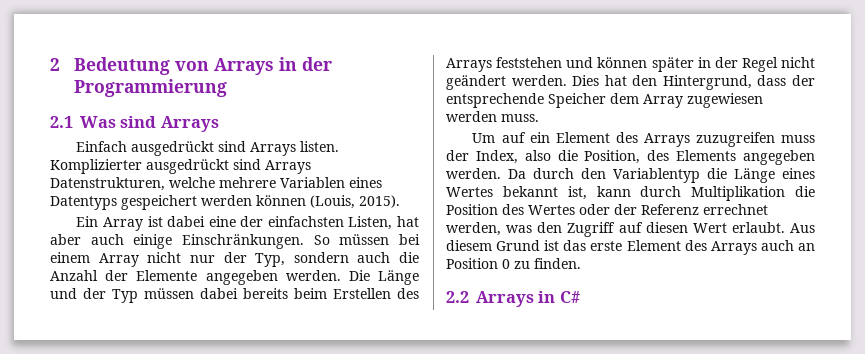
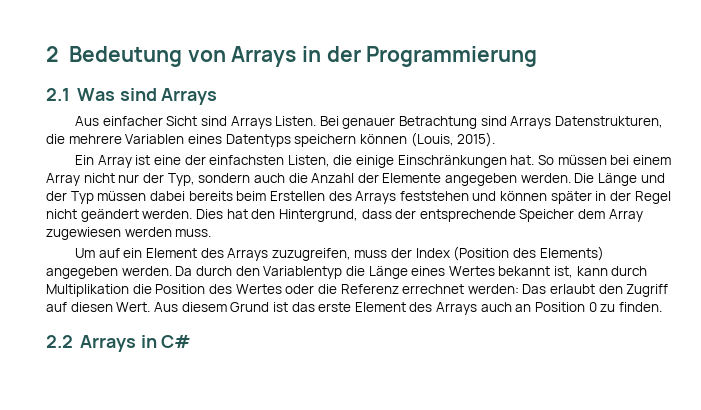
[76,141,340,156] [50,159,229,174] Einfach ausgedrückt sind Arrays listen. Komplizierter ausgedrückt -> [74,116,478,129] Aus einfacher Sicht sind Arrays Listen. Bei genauer Betrachtung
[169,177,215,188] welche -> [46,134,65,144] die
[121,195,252,210] gespeichert werden -> [294,134,357,147] speichern
[167,216,206,227] dabei -> (151, 160) none
[397,216,420,227] [50,234,304,249] hat aber auch einige Einschränkungen. -> [333,155,535,168] die einige Einschränkungen hat.
[695,132,775,147] zuzugreifen -> [271,248,351,261] zuzugreifen,
[475,150,737,164] Index, also die Position, des Elements -> [415,246,604,261] Index (Position des Elements)
[614,204,637,215] der -> [317,284,337,294] die
[446,222,533,236] werden, was -> [467,284,596,294] werden: Das erlaubt
[692,222,785,233] Wert erlaubt. -> [116,302,151,312] Wert.

